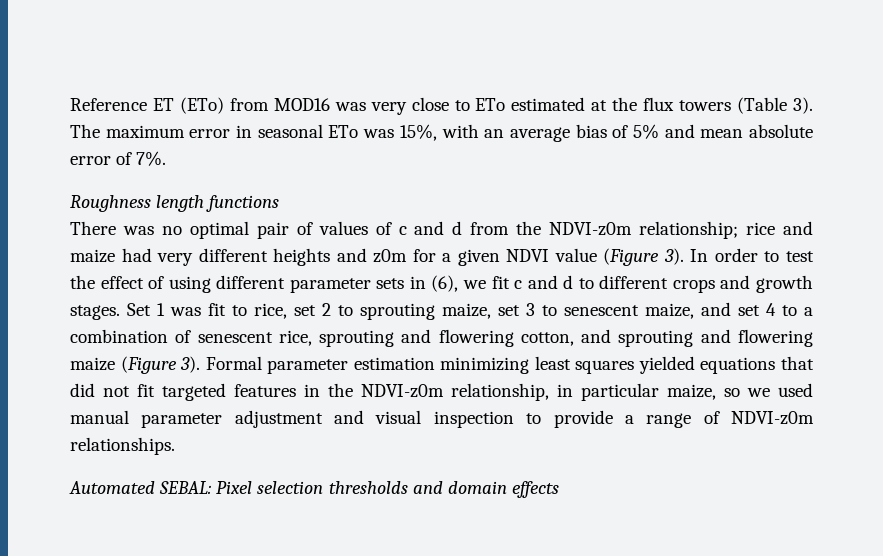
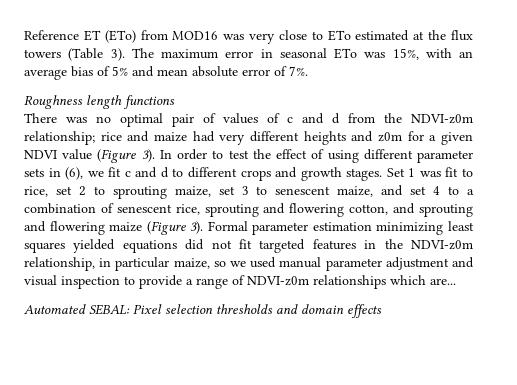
[781,356,814,370] that -> (177, 246) none
[70,437,175,455] relationships. -> [313,275,456,289] relationships which are...

